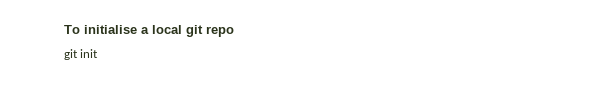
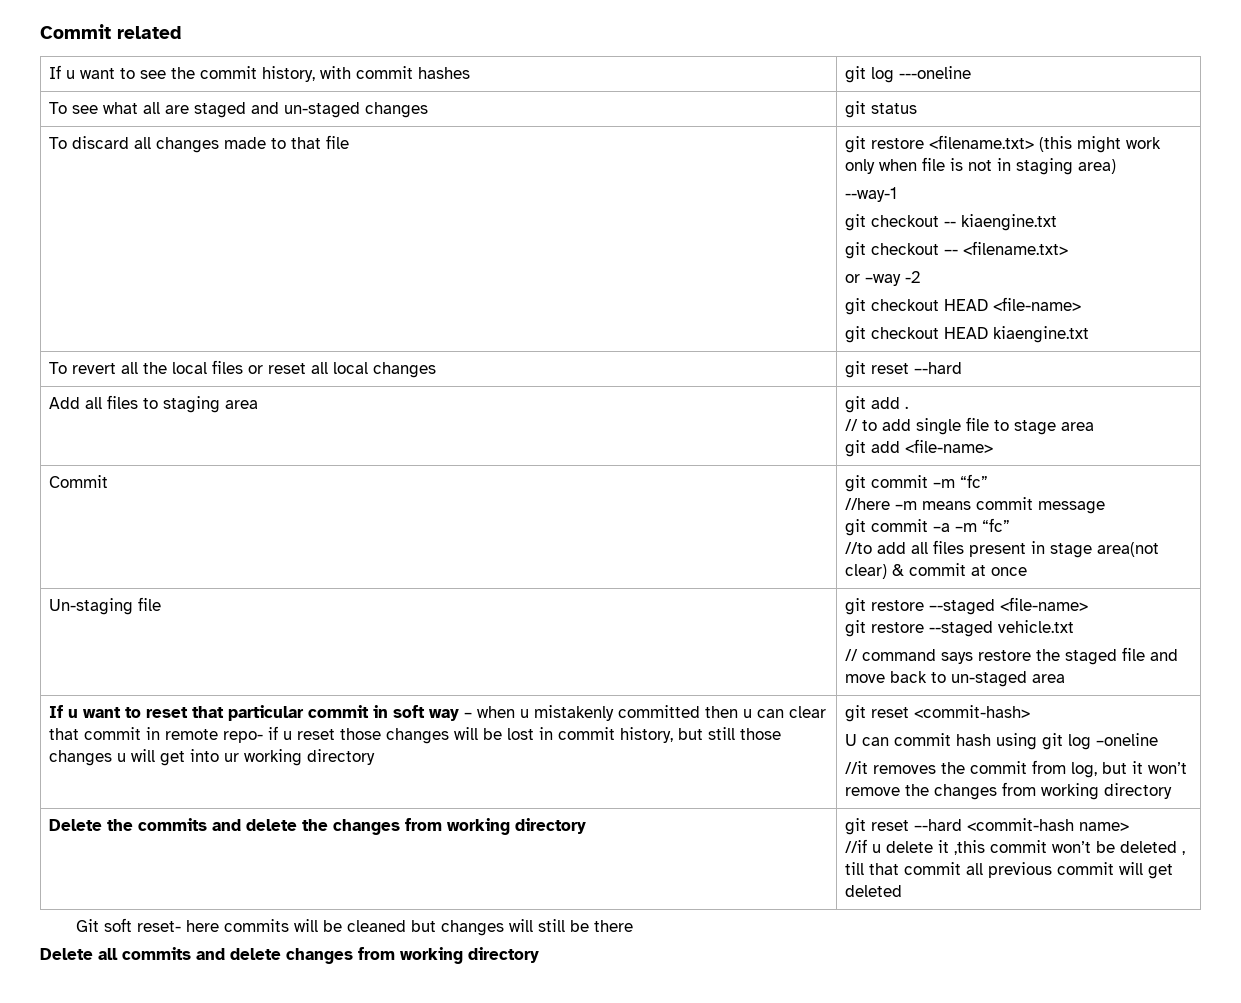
[64,25,234,37] [64,49,99,60] To initialise a local git repo // git init -> [40,24,181,39] [49,65,471,82] [845,66,972,83] [49,102,429,118] [845,101,918,118] [49,135,350,153] [845,135,1162,153] [845,157,1117,175] [845,187,898,202] [845,214,1058,231] [845,241,1069,259] [845,271,921,286] [845,297,1082,315] [845,326,1090,343] [49,360,437,378] [845,361,963,378] [49,395,259,413] [845,396,909,413] [845,417,1095,435] [845,439,994,457] [49,475,109,488] [845,474,989,492] [845,497,1106,514] [845,518,1011,536] [845,540,1160,558] [845,563,1028,579] [49,597,162,615] [845,597,1089,615] [845,620,1075,637] [845,647,1179,665] [845,671,1066,687] [49,705,827,721] [49,726,782,744] [49,749,376,766] [845,705,1031,722] [845,733,1159,750] [845,760,1188,778] [845,782,1173,800] [49,818,587,835] [845,818,1130,835] [845,839,1186,855] [845,862,1174,879] [845,885,903,897] [75,918,633,936] [40,947,539,964] Commit related // If u want to see the commit history, with commit hashes | git log ---oneline // To see what all are staged and un-staged changes | git status // To discard all changes made to that file | git restore <filename.txt> (this might work only when file is not in staging area) // --way-1 // git checkout -- kiaengine.txt // git checkout –- <filename.txt> // or –way -2 // git checkout HEAD <file-name> // git checkout HEAD kiaengine.txt // To revert all the local files or reset all local changes | git reset –-hard // Add all files to staging area | git add . // // to add single file to stage area // git add <file-name> // Commit | git commit –m “fc” // //here –m means commit message // git commit –a –m “fc” // //to add all files present in stage area(not clear) & commit at once // Un-staging file | git restore –-staged <file-name> // git restore --staged vehicle.txt // // command says restore the staged file and move back to un-staged area // If u want to reset that particular commit in soft way – when u mistakenly committed then u can clear that commit in remote repo- if u reset those changes will be lost in commit history, but still those changes u will get into ur working directory | git reset <commit-hash> // U can commit hash using git log –oneline // //it removes the commit from log, but it won’t remove the changes from working directory // Delete the commits and delete the changes from working directory | git reset –-hard <commit-hash name> // //if u delete it ,this commit won’t be deleted , till that commit all previous commit will get deleted // Git soft reset- here commits will be cleaned but changes will still be there // Delete all commits and delete changes from working directory

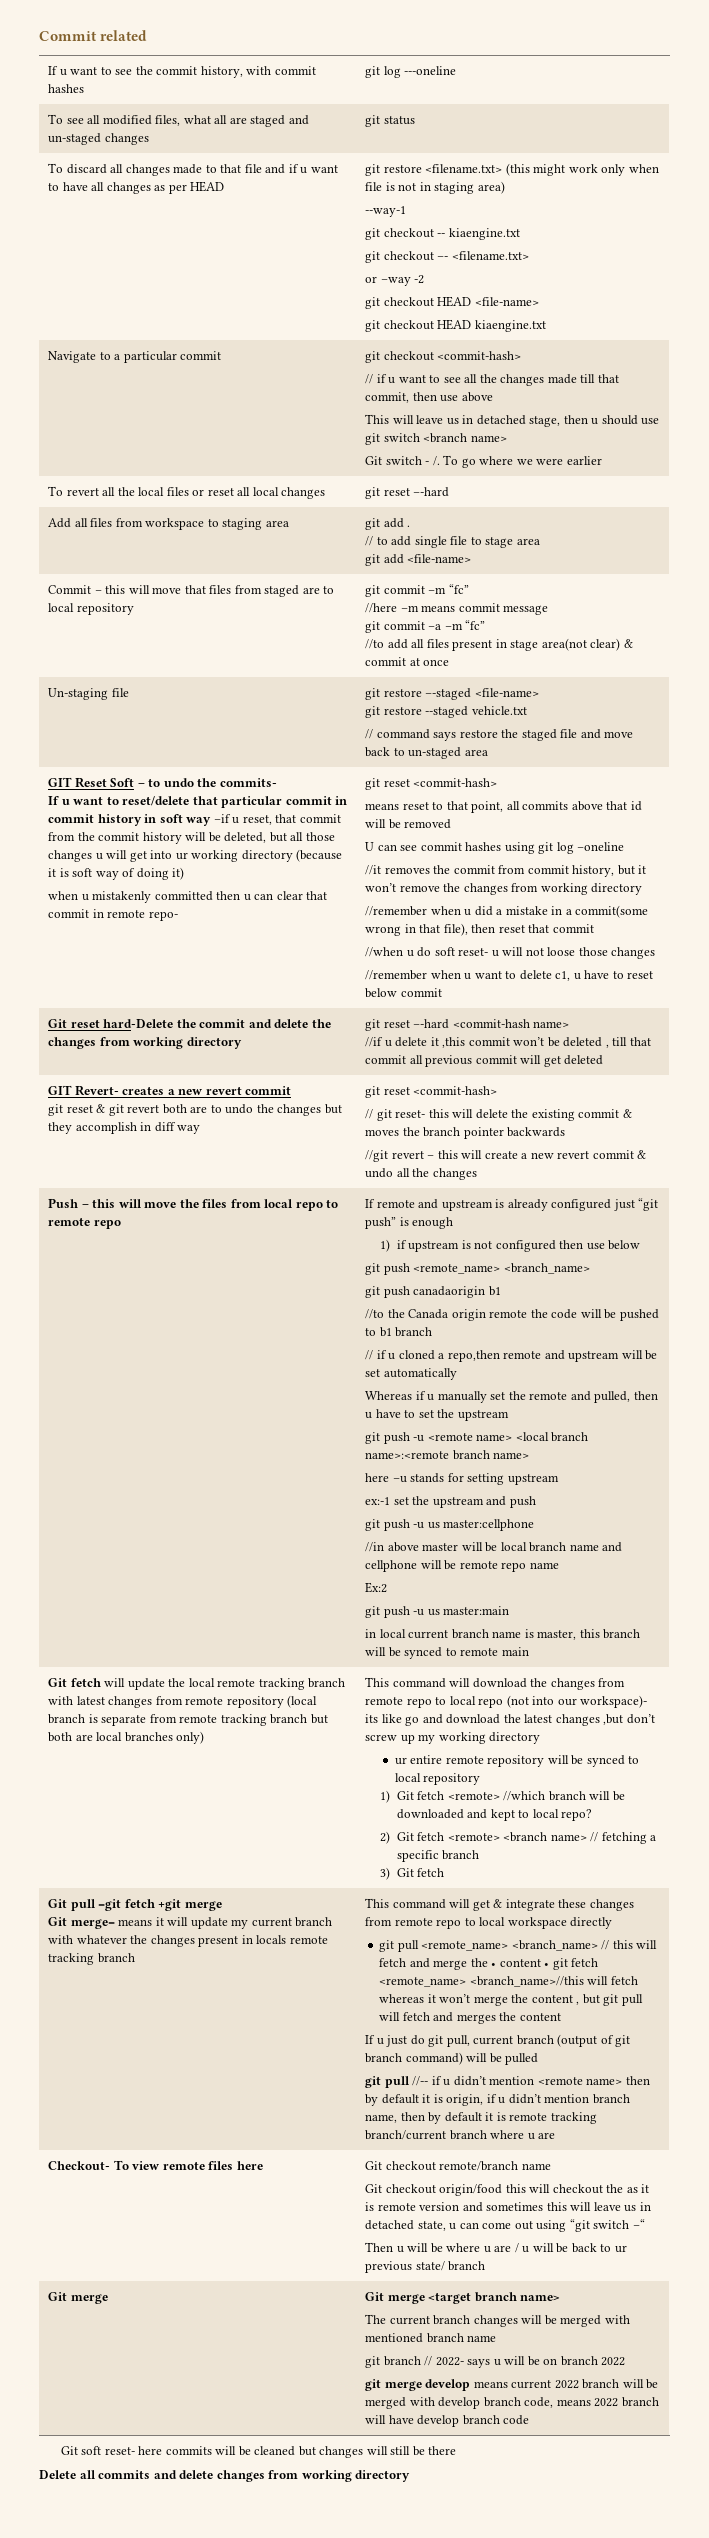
(99, 109) none -> [87,115,181,126] all modified files,
(350, 142) none -> [265,164,338,174] [47,181,225,194] and if u want to have all changes as per HEAD
(1090, 334) none -> [47,351,222,363] [364,351,522,363] [364,374,619,386] [364,392,493,403] [364,414,660,427] [364,433,507,445] [364,455,602,468] // Navigate to a particular commit | git checkout <commit-hash> // // if u want to see all the changes made till that commit, then use above // This will leave us in detached stage, then u should use git switch <branch name> // Git switch - /. To go where we were earlier
(139, 402) none -> [115,518,205,530] from workspace
(109, 481) none -> [94,585,335,597] [47,603,134,615] – this will move that files from staged are to local repository
[49,705,189,718] If u want to reset -> [47,777,277,788] [47,796,190,806] GIT Reset Soft – to undo the commits- // If u want to reset/delete
[393,705,473,721] soft way – -> [47,814,341,826] [47,832,335,844] [47,849,343,862] [47,867,185,880] commit history in soft way –if u reset, that commit from the commit history will be deleted, but all those changes u will get into ur working directory (because it is soft way of doing it) //
[268,726,782,744] [49,749,376,766] [845,705,1031,722] if u reset those changes will be lost in commit history, but still those changes u will get into ur working directory | git reset <commit-hash> -> [364,778,498,790] [364,801,642,813] [364,819,452,829] | git reset <commit-hash> // means reset to that point, all commits above that id will be removed
[894,733,992,746] commit hash -> [400,842,502,851] see commit hashes
[1071,762,1098,778] log, -> [527,865,615,877] commit history,
[49,818,208,831] // Delete the commits -> [364,905,649,918] [364,923,594,936] [364,947,656,959] [364,970,654,981] [364,988,442,998] [47,1019,246,1028] // //remember when u did a mistake in a commit(some wrong in that file), then reset that commit // //when u do soft reset- u will not loose those changes // //remember when u want to delete c1, u have to reset below commit // Git reset hard-Delete the commit
(903, 891) none -> [47,1085,292,1096] [47,1104,342,1116] [47,1122,201,1134] [364,1086,498,1098] [364,1109,632,1121] [364,1127,566,1139] [364,1150,647,1162] [364,1168,477,1180] [47,1198,339,1211] [47,1217,121,1229] [364,1198,659,1211] [364,1217,454,1229] [380,1239,641,1252] [364,1263,590,1275] [364,1286,501,1298] [364,1309,659,1321] [364,1327,433,1337] [364,1350,658,1362] [364,1368,457,1380] [364,1391,658,1403] [364,1409,509,1421] [364,1432,589,1444] [364,1450,530,1460] [364,1473,559,1485] [364,1496,536,1508] [364,1519,535,1531] [364,1542,623,1552] [364,1560,559,1572] [364,1582,387,1593] [364,1606,510,1618] [364,1629,641,1640] [364,1647,529,1659] [47,1678,346,1690] [47,1695,318,1708] [47,1714,328,1726] [47,1731,205,1744] [364,1677,626,1690] [364,1695,648,1708] [364,1714,655,1726] [364,1732,541,1744] [394,1755,640,1767] [394,1773,481,1785] [380,1790,625,1803] [396,1809,593,1821] [380,1831,657,1844] [396,1850,480,1862] [380,1867,445,1880] [47,1899,222,1911] [47,1917,333,1929] [47,1935,328,1947] [47,1953,135,1965] [364,1898,634,1911] [364,1917,613,1929] [379,1940,658,1952] [379,1958,599,1970] [379,1976,638,1987] [379,1994,643,2006] [379,2012,561,2024] [364,2034,631,2047] [364,2052,539,2065] [364,2076,650,2088] [364,2094,630,2106] [364,2112,597,2124] [364,2130,556,2140] [47,2160,263,2170] [364,2161,551,2171] [364,2184,650,2196] [364,2202,651,2212] [364,2219,645,2232] [364,2242,627,2253] [364,2261,486,2273] [47,2292,108,2304] [364,2292,561,2304] [364,2314,630,2327] [364,2333,497,2343] [364,2356,626,2368] [364,2379,659,2391] [364,2397,659,2409] [364,2415,530,2427] // GIT Revert- creates a new revert commit // git reset & git revert both are to undo the changes but they accomplish in diff way | git reset <commit-hash> // // git reset- this will delete the existing commit & moves the branch pointer backwards // //git revert – this will create a new revert commit & undo all the changes // Push – this will move the files from local repo to remote repo | If remote and upstream is already configured just “git push” is enough // 1) if upstream is not configured then use below // git push <remote_name> <branch_name> // git push canadaorigin b1 // //to the Canada origin remote the code will be pushed to b1 branch // // if u cloned a repo,then remote and upstream will be set automatically // Whereas if u manually set the remote and pulled, then u have to set the upstream // git push -u <remote name> <local branch name>:<remote branch name> // here –u stands for setting upstream // ex:-1 set the upstream and push // git push -u us master:cellphone // //in above master will be local branch name and cellphone will be remote repo name // Ex:2 // git push -u us master:main // in local current branch name is master, this branch will be synced to remote main // Git fetch will update the local remote tracking branch with latest changes from remote repository (local branch is separate from remote tracking branch but both are local branches only) | This command will download the changes from remote repo to local repo (not into our workspace)- its like go and download the latest changes ,but don’t screw up my working directory // ur entire remote repository will be synced to local repository // 1) Git fetch <remote> //which branch will be downloaded and kept to local repo? // 2) Git fetch <remote> <branch name> // fetching a specific branch // 3) Git fetch // Git pull =git fetch +git merge // Git merge= means it will update my current branch with whatever the changes present in locals remote tracking branch | This command will get & integrate these changes from remote repo to local workspace directly // git pull <remote_name> <branch_name> // this will fetch and merge the • content • git fetch <remote_name> <branch_name>//this will fetch whereas it won’t merge the content , but git pull will fetch and merges the content // If u just do git pull, current branch (output of git branch command) will be pulled // git pull //-- if u didn’t mention <remote name> then by default it is origin, if u didn’t mention branch name, then by default it is remote tracking branch/current branch where u are // Checkout- To view remote files here | Git checkout remote/branch name // Git checkout origin/food this will checkout the as it is remote version and sometimes this will leave us in detached state, u can come out using “git switch –“ // Then u will be where u are / u will be back to ur previous state/ branch // Git merge | Git merge <target branch name> // The current branch changes will be merged with mentioned branch name // git branch // 2022- says u will be on branch 2022 // git merge develop means current 2022 branch will be merged with develop branch code, means 2022 branch will have develop branch code

